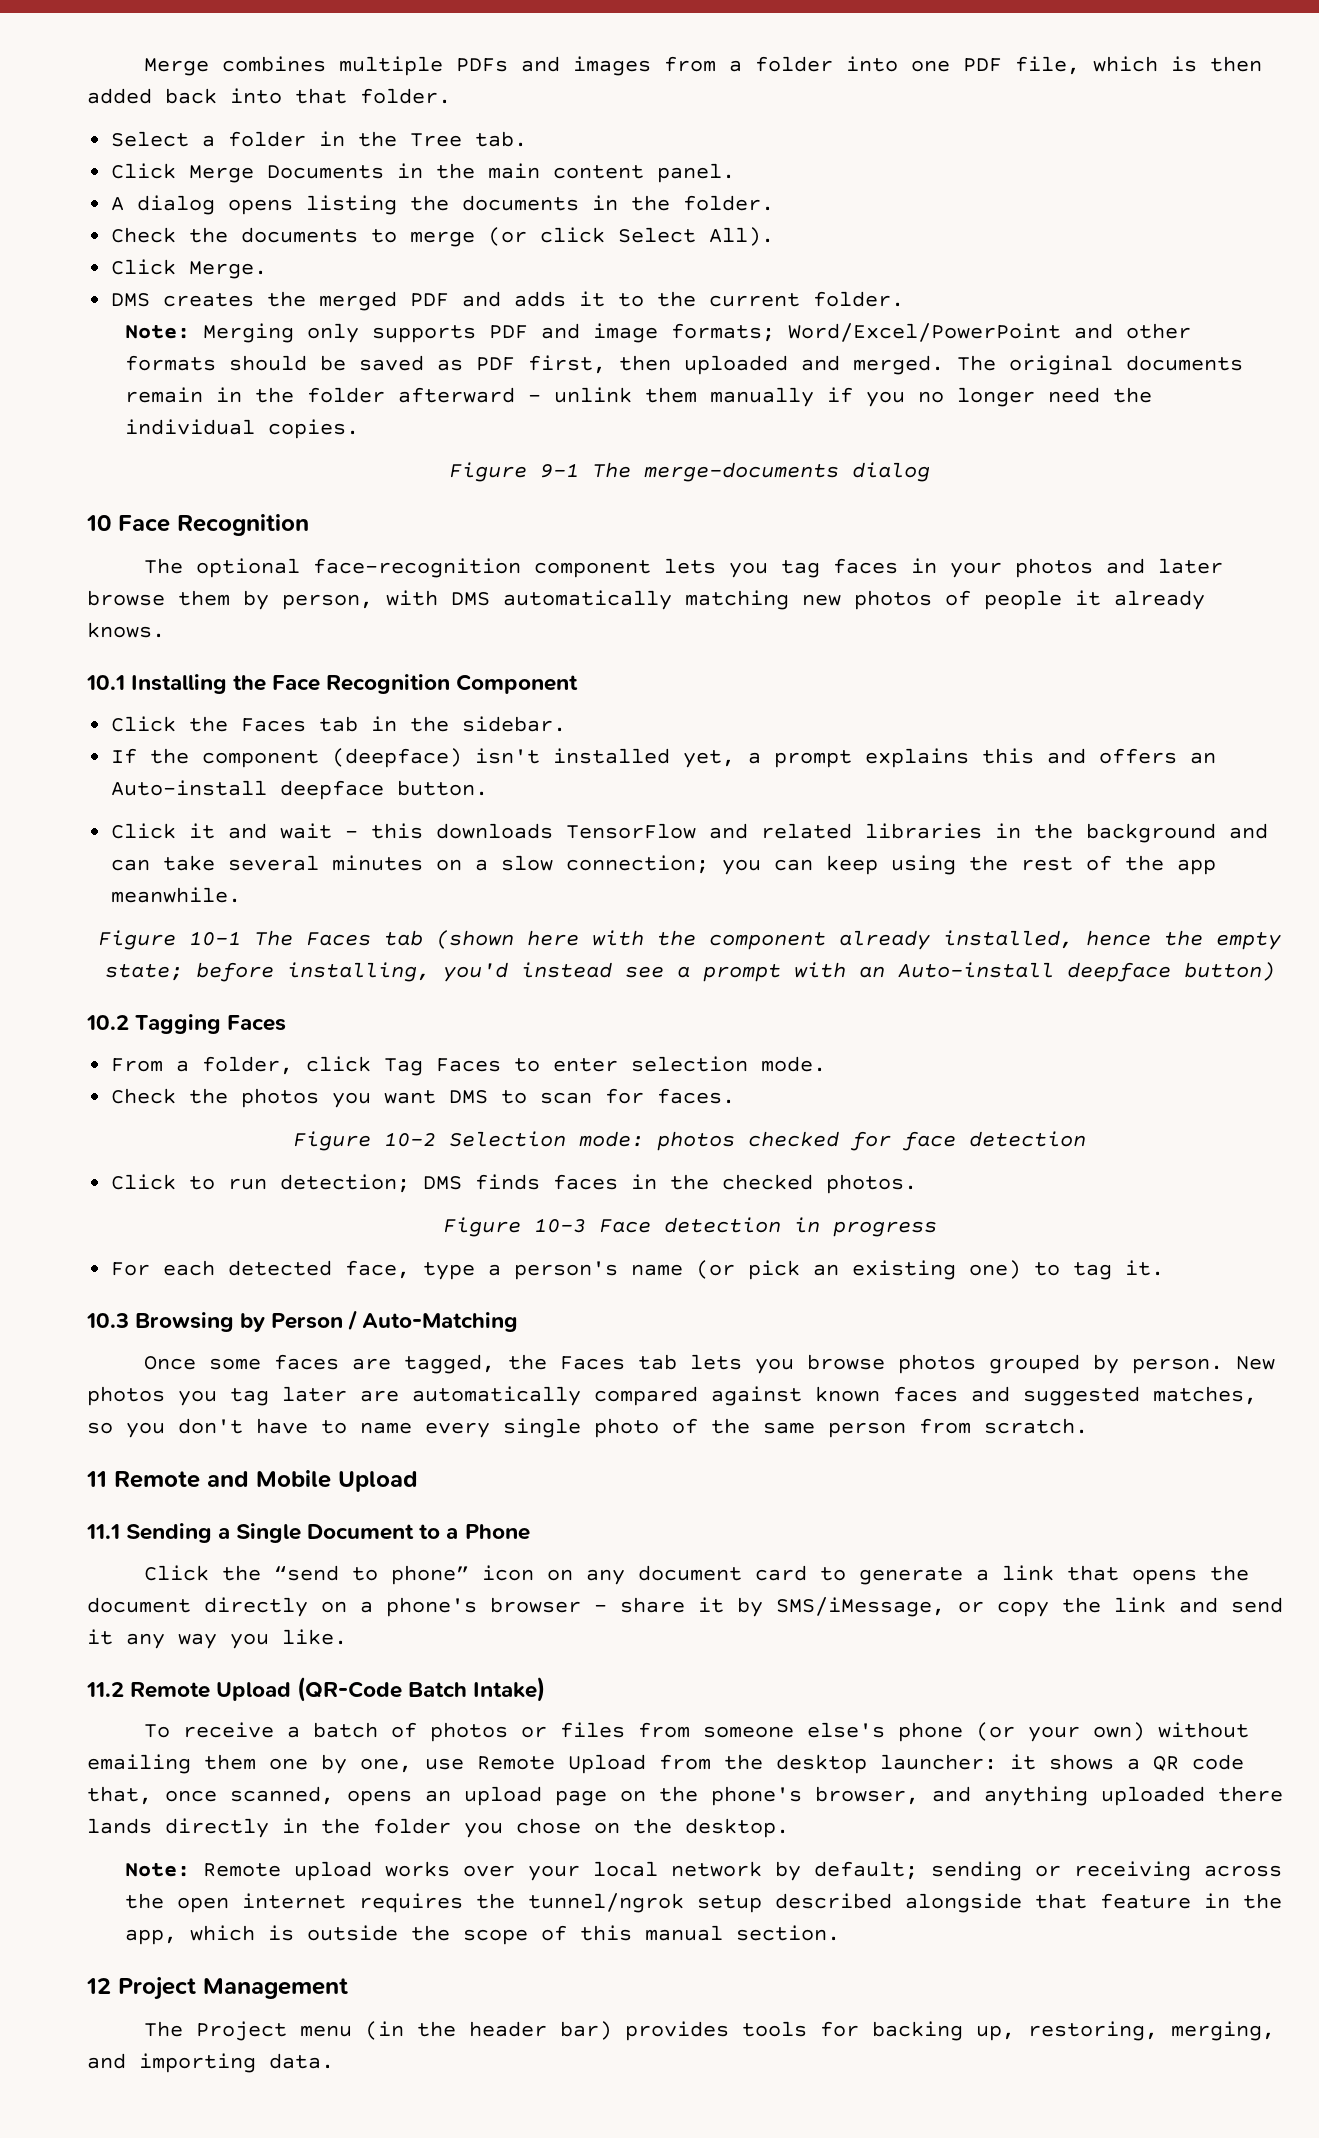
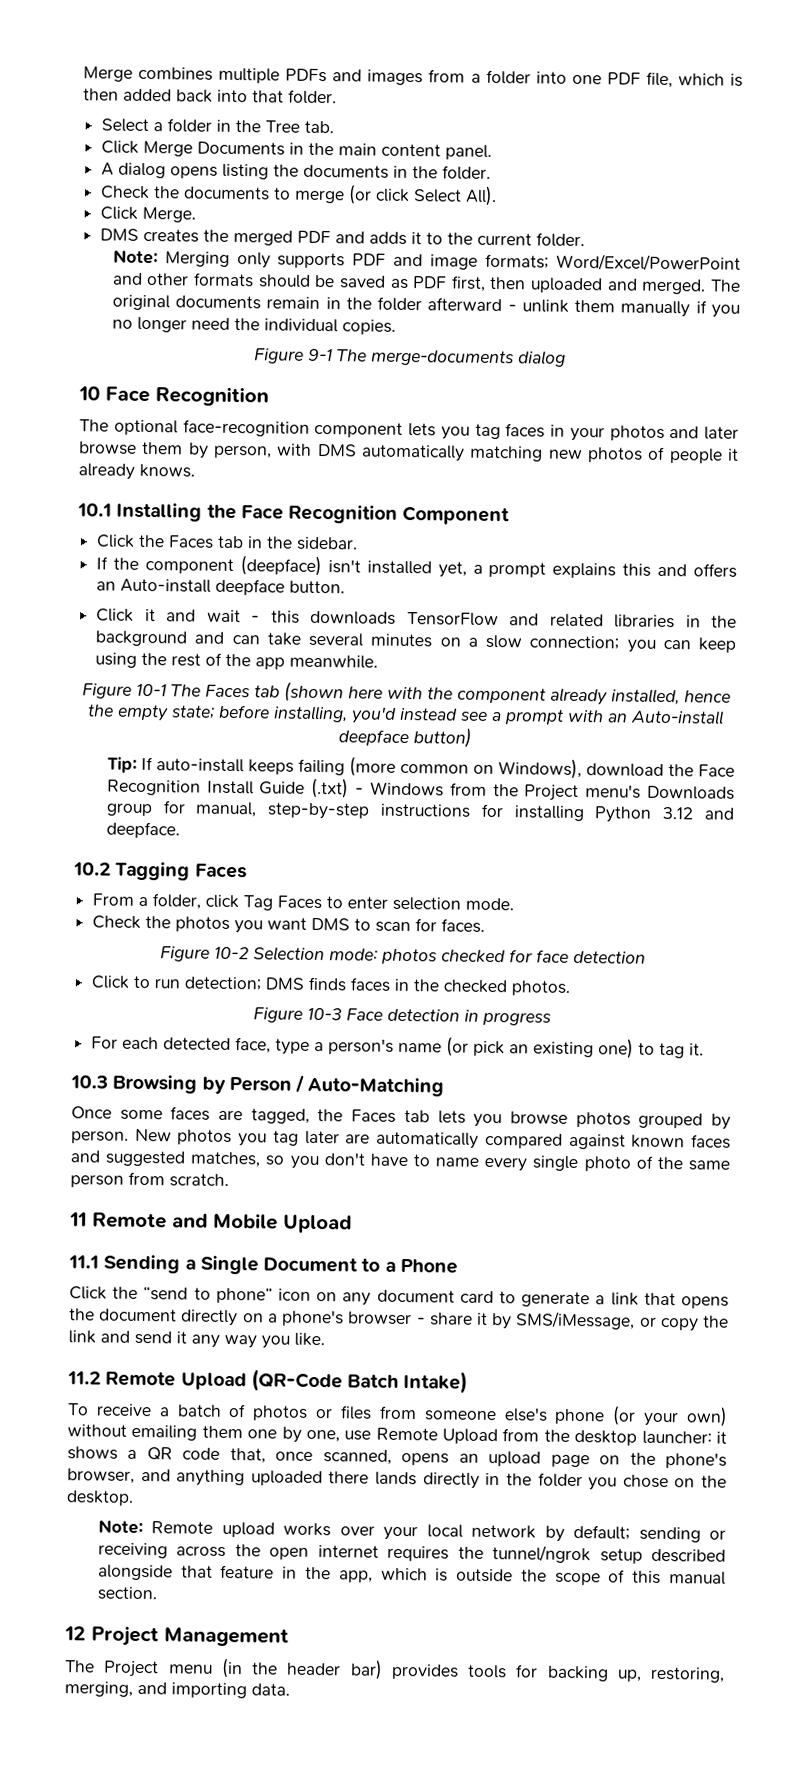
(1275, 971) none -> [106,756,736,780] [106,777,736,802] [105,800,735,823] [105,821,180,839] // Tip: If auto-install keeps failing (more common on Windows), download the Face Recognition Install Guide (.txt) - Windows from the Project menu's Downloads group for manual, step-by-step instructions for installing Python 3.12 and deepface.

